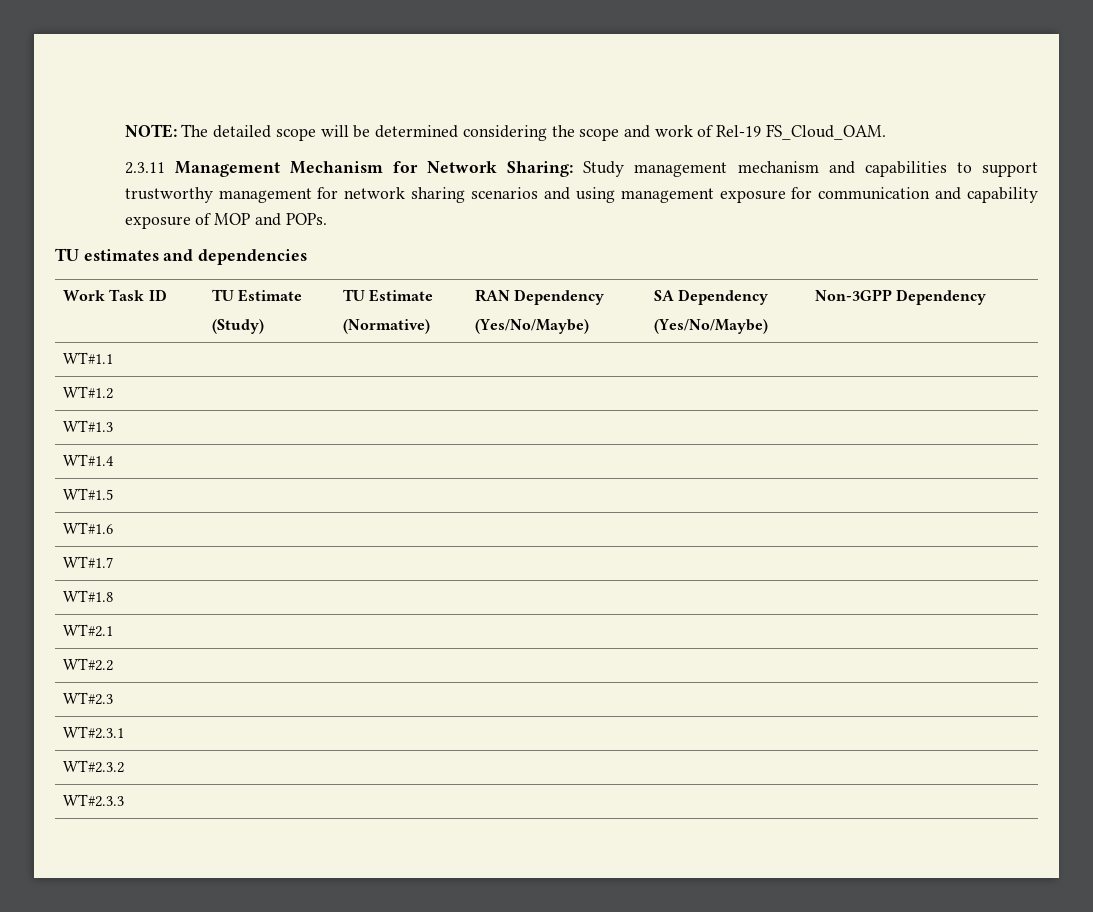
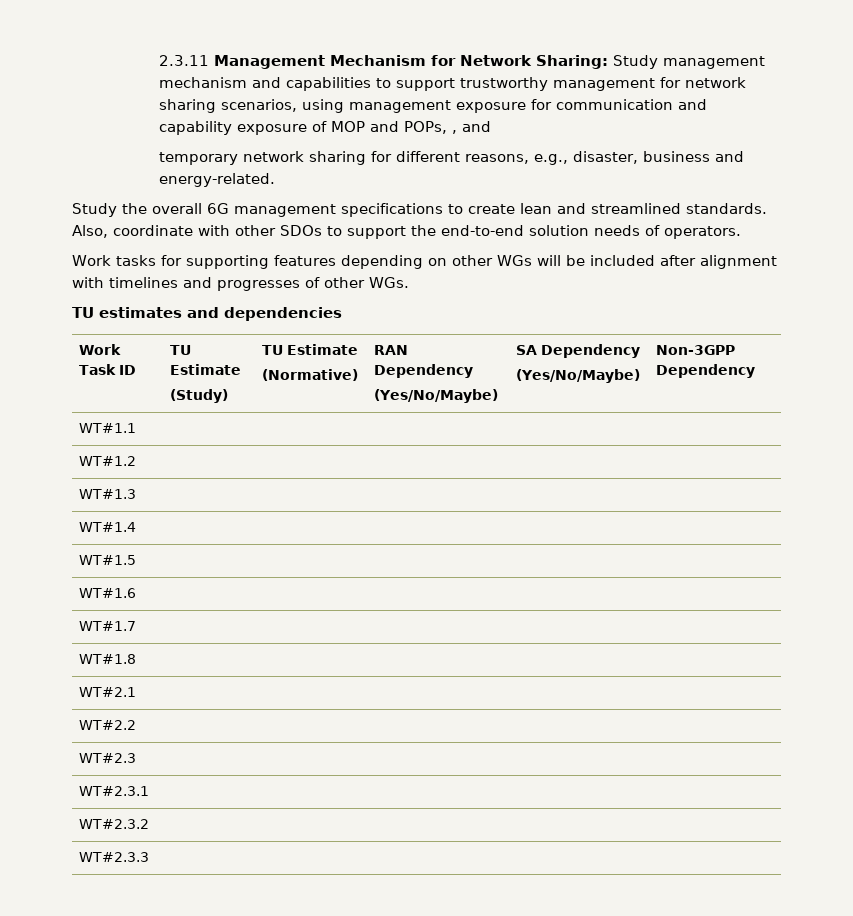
[124,124,886,141] NOTE: The detailed scope will be determined considering the scope and work of Rel-19 FS_Cloud_OAM. // -> (158, 60) none
[471,187,570,200] scenarios and -> [220,99,297,112] scenarios,
[285,213,327,225] POPs. -> [403,121,491,134] [158,151,744,165] [158,173,275,187] [72,203,767,217] [72,225,741,239] [72,255,777,269] [72,277,409,291] POPs, , and // temporary network sharing for different reasons, e.g., disaster, business and energy-related. // Study the overall 6G management specifications to create lean and streamlined standards. Also, coordinate with other SDOs to support the end-to-end solution needs of operators. // Work tasks for supporting features depending on other WGs will be included after alignment with timelines and progresses of other WGs.

